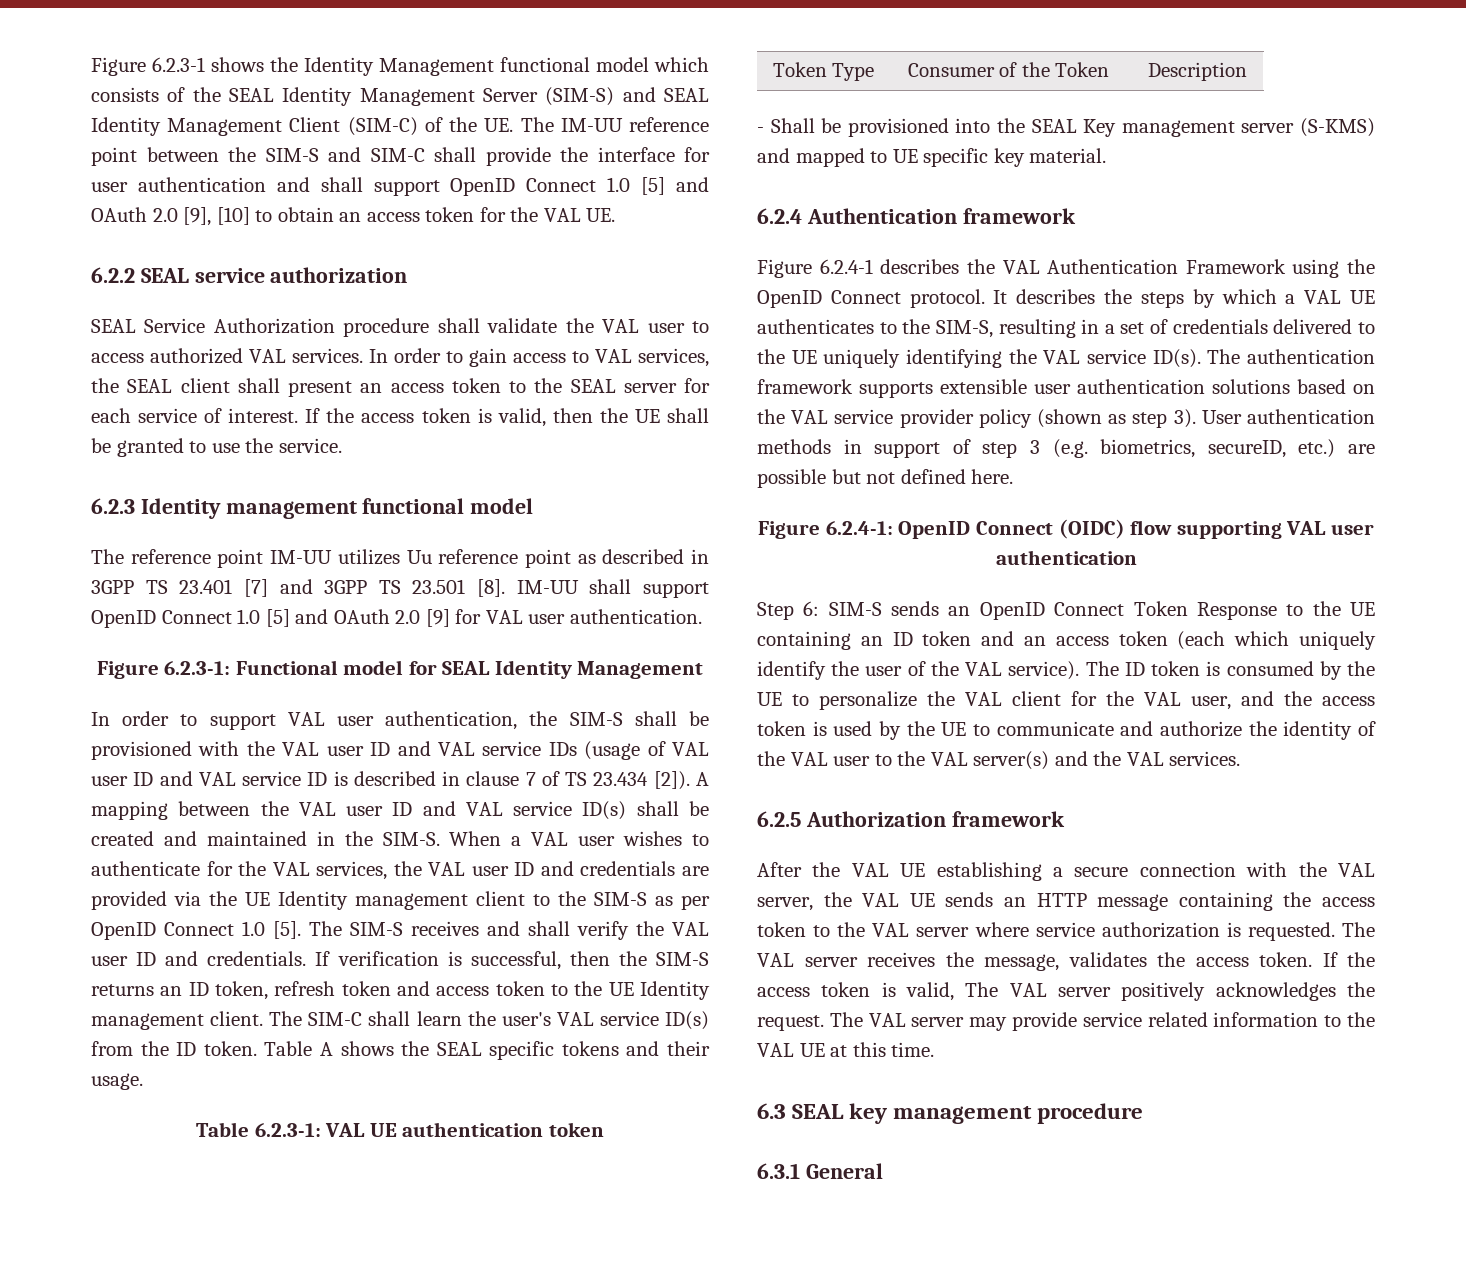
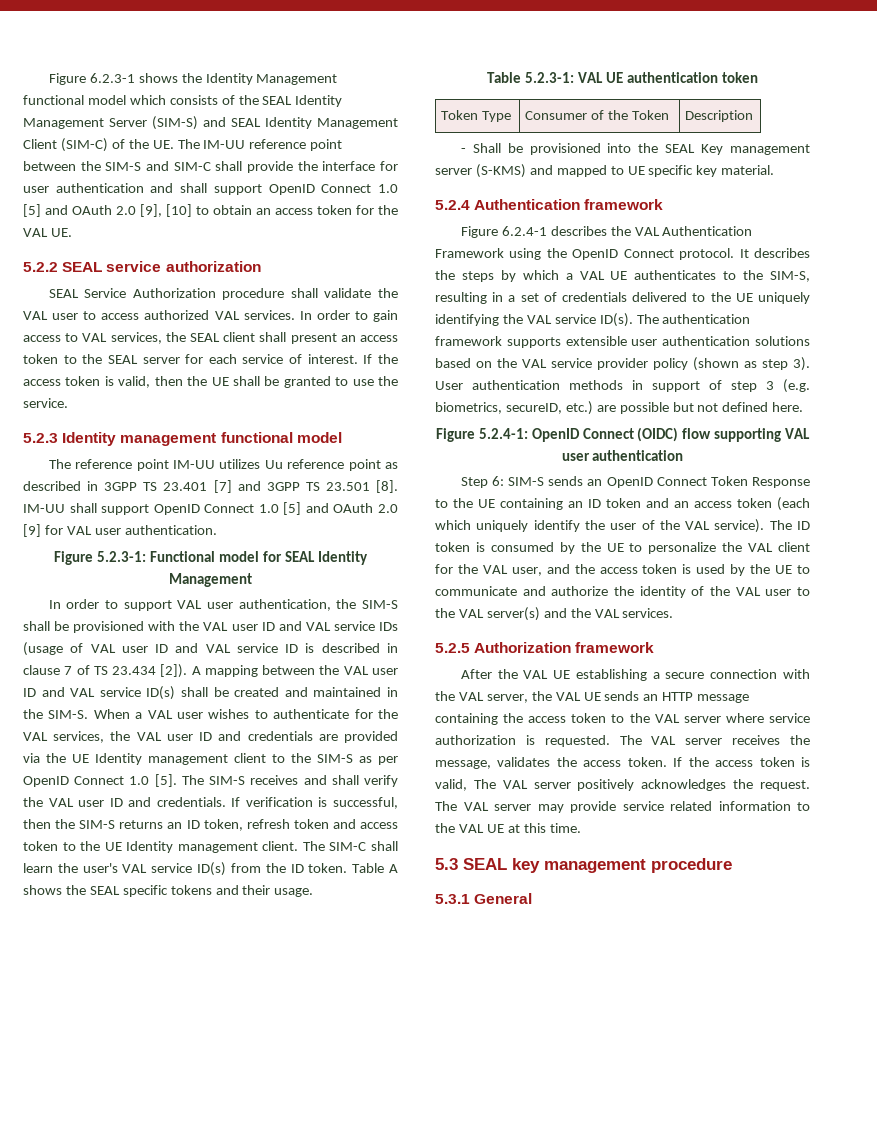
[91,267,135,283] 6.2.2 -> [23,262,58,272] 5.2.2
[91,498,135,514] 6.2.3 -> [23,433,58,443] 5.2.3
[164,661,231,675] 6.2.3-1: -> [97,551,147,562] 5.2.3-1:
[254,1123,321,1137] 6.2.3-1: -> [525,72,575,83] 5.2.3-1:
[757,208,802,224] 6.2.4 -> [435,200,470,210] 5.2.4
[825,521,893,535] 6.2.4-1: -> [478,428,528,439] 5.2.4-1:
[757,811,801,827] 6.2.5 -> [435,643,470,653] 5.2.5
[757,1103,786,1119] 6.3 -> [435,858,458,870] 5.3
[757,1163,800,1179] 6.3.1 -> [435,894,470,904] 5.3.1

